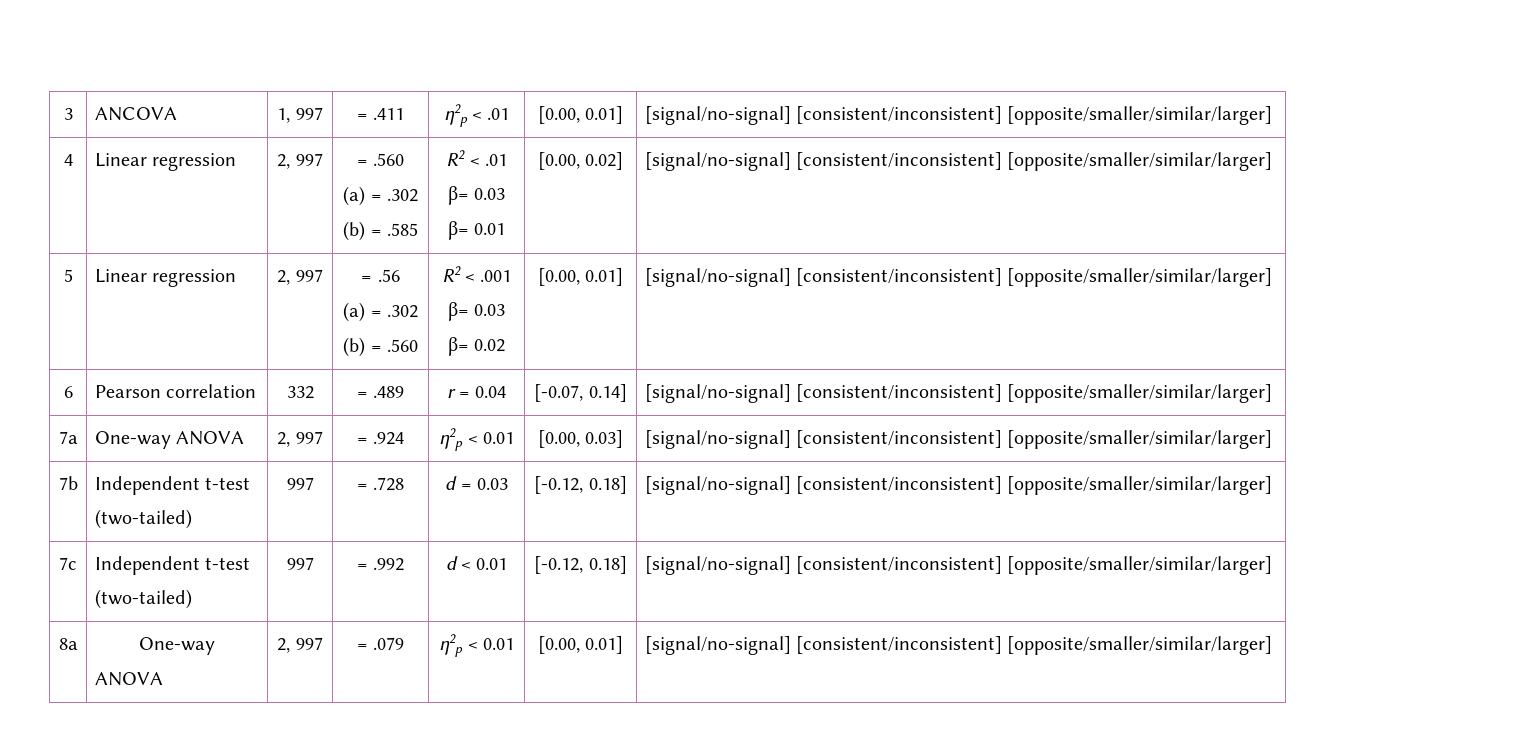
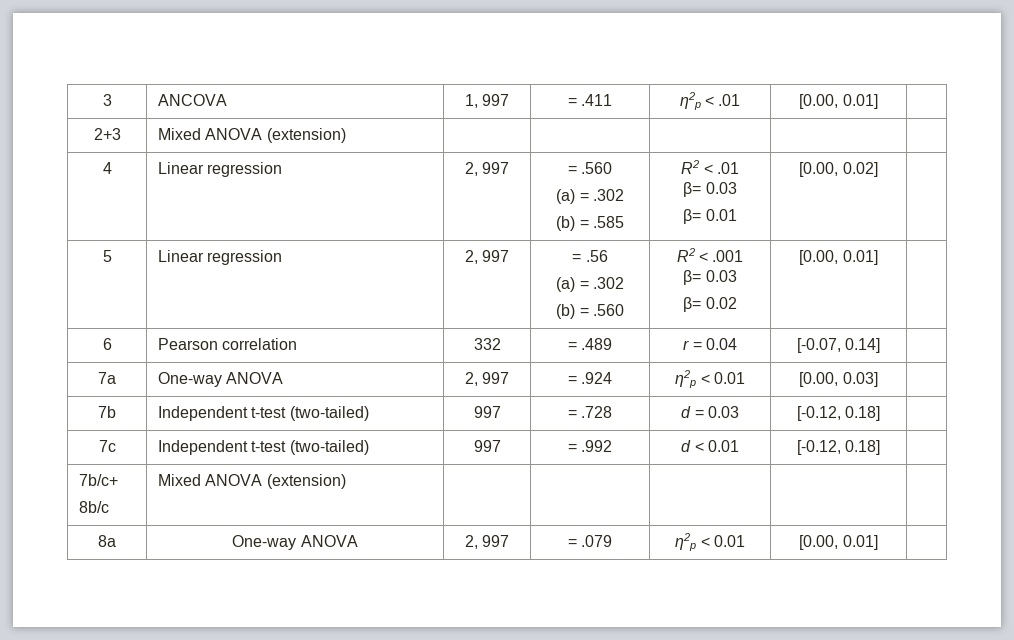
[644,106,1273,125] [signal/no-signal] [consistent/inconsistent] [opposite/smaller/similar/larger] -> [93,128,121,140] [157,128,346,143] // 2+3 | Mixed ANOVA (extension) | | | | |
[644,152,1273,171] [signal/no-signal] [consistent/inconsistent] [opposite/smaller/similar/larger] -> (878, 169) none
[644,268,1273,287] [signal/no-signal] [consistent/inconsistent] [opposite/smaller/similar/larger] -> (878, 257) none
[644,384,1273,403] [signal/no-signal] [consistent/inconsistent] [opposite/smaller/similar/larger] -> (881, 345) none
[644,430,1273,449] [signal/no-signal] [consistent/inconsistent] [opposite/smaller/similar/larger] -> (878, 379) none
(250, 483) // -> (287, 412) none
[644,476,1273,495] [signal/no-signal] [consistent/inconsistent] [opposite/smaller/similar/larger] -> (881, 413) none
(250, 563) // -> (287, 446) none
[644,556,1273,575] [signal/no-signal] [consistent/inconsistent] [opposite/smaller/similar/larger] -> [78,474,118,486] [78,501,109,513] [157,474,346,489] // 7b/c+ // 8b/c | Mixed ANOVA (extension) | | | | |
(215, 646) // -> (297, 542) none
[644,636,1273,655] [signal/no-signal] [consistent/inconsistent] [opposite/smaller/similar/larger] -> (878, 542) none

